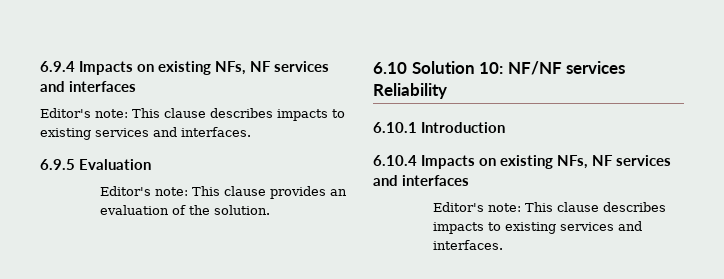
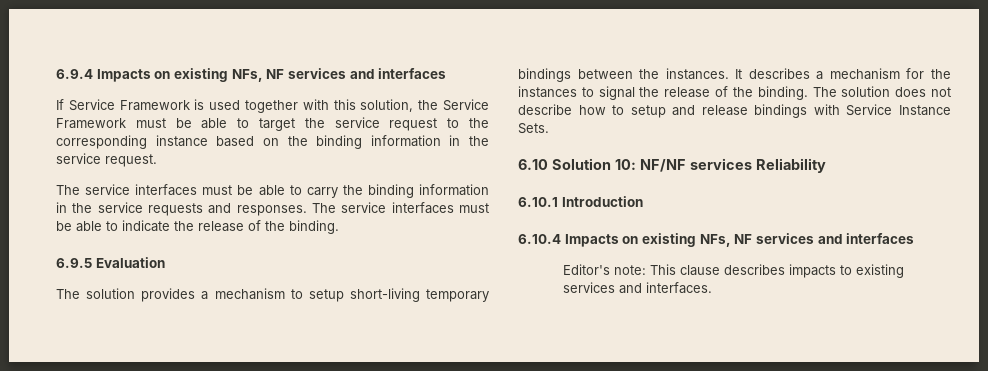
[40,108,345,121] [40,127,251,140] [40,159,151,170] [100,186,348,199] [100,205,271,215] Editor's note: This clause describes impacts to existing services and interfaces. // 6.9.5 Evaluation // Editor's note: This clause provides an evaluation of the solution. -> [56,99,490,113] [56,117,490,131] [56,135,489,149] [56,153,157,167] [56,184,489,198] [56,202,489,216] [56,220,339,234] [56,257,165,268] [56,288,489,302] [518,68,951,82] [518,86,951,100] [518,104,951,118] [518,123,549,134] If Service Framework is used together with this solution, the Service Framework must be able to target the service request to the corresponding instance based on the binding information in the service request. // The service interfaces must be able to carry the binding information in the service requests and responses. The service interfaces must be able to indicate the release of the binding. // 6.9.5 Evaluation // The solution provides a mechanism to setup short-living temporary bindings between the instances. It describes a mechanism for the instances to signal the release of the binding. The solution does not describe how to setup and release bindings with Service Instance Sets.

